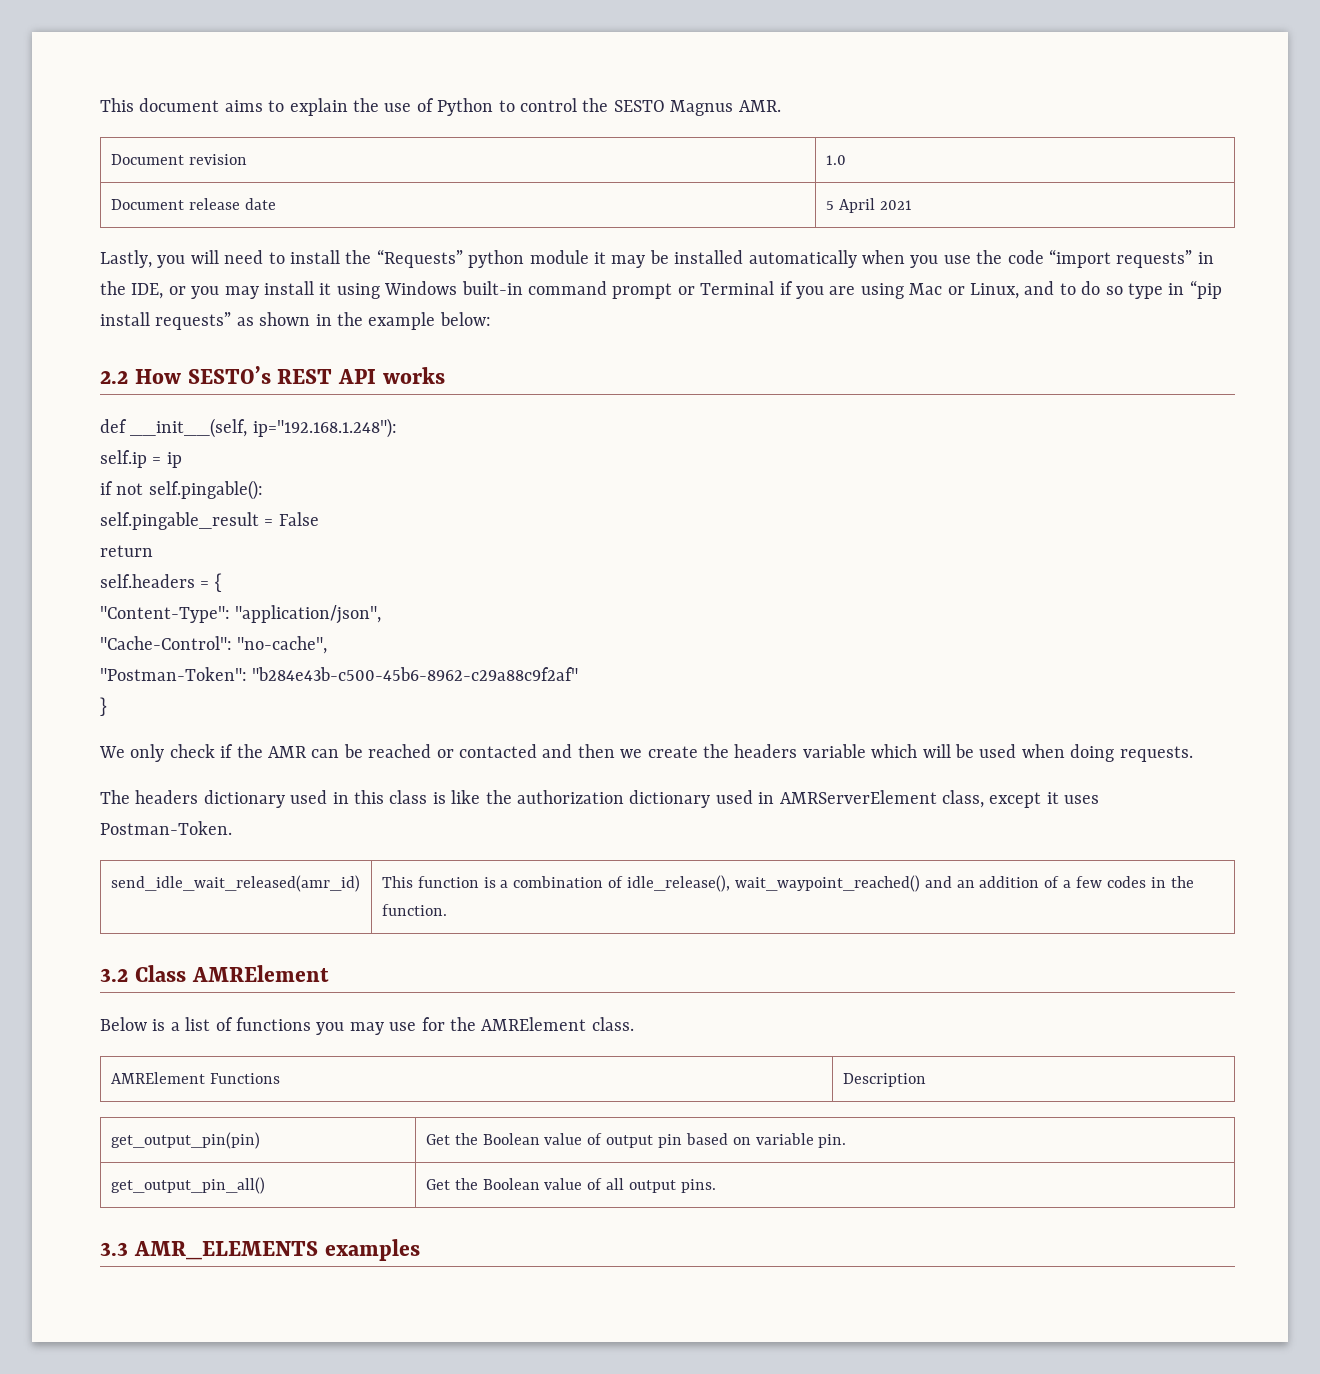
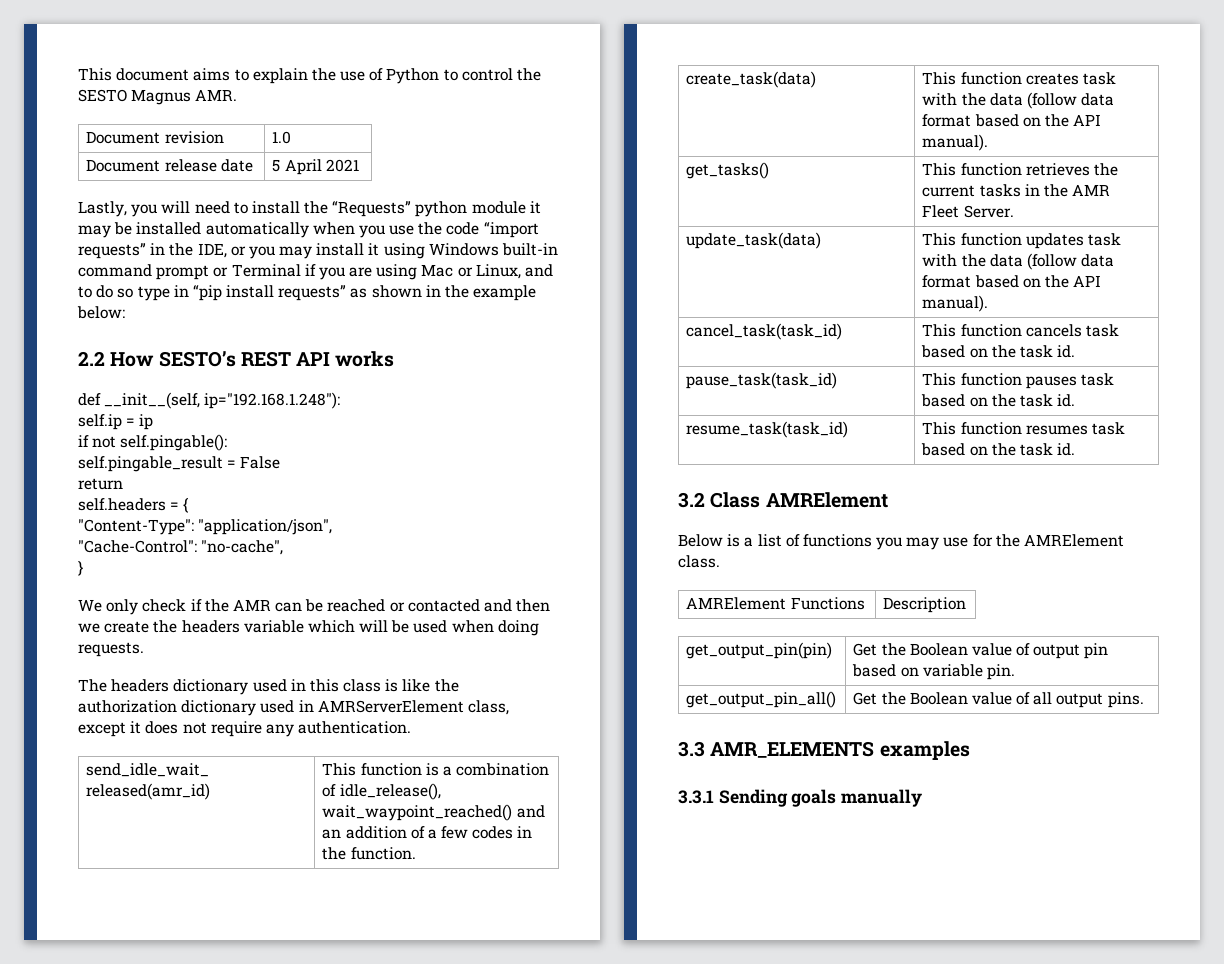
[100,667,579,681] // "Postman-Token": "b284e43b-c500-45b6-8962-c29a88c9f2af" -> (284, 547) none
[1064,795,1100,804] [100,821,232,835] uses Postman-Token. -> [145,721,412,737] does not require any authentication.
(447, 910) none -> [686,71,817,88] [922,72,1116,85] [922,92,1115,109] [922,114,1102,127] [922,134,989,151] [686,162,770,179] [922,163,1118,176] [922,184,1111,197] [922,205,1014,218] [686,232,822,249] [922,233,1121,249] [922,253,1115,270] [922,275,1102,288] [922,295,989,312] [686,323,843,340] [922,324,1119,337] [921,345,1076,358] [686,372,838,389] [922,373,1114,389] [921,394,1076,407] [686,421,849,438] [922,422,1125,435] [921,443,1076,456] // create_task(data) | This function creates task with the data (follow data format based on the API manual). // get_tasks() | This function retrieves the current tasks in the AMR Fleet Server. // update_task(data) | This function updates task with the data (follow data format based on the API manual). // cancel_task(task_id) | This function cancels task based on the task id. // pause_task(task_id) | This function pauses task based on the task id. // resume_task(task_id) | This function resumes task based on the task id.
(420, 1250) none -> [678,789,923,807] // 3.3.1 Sending goals manually

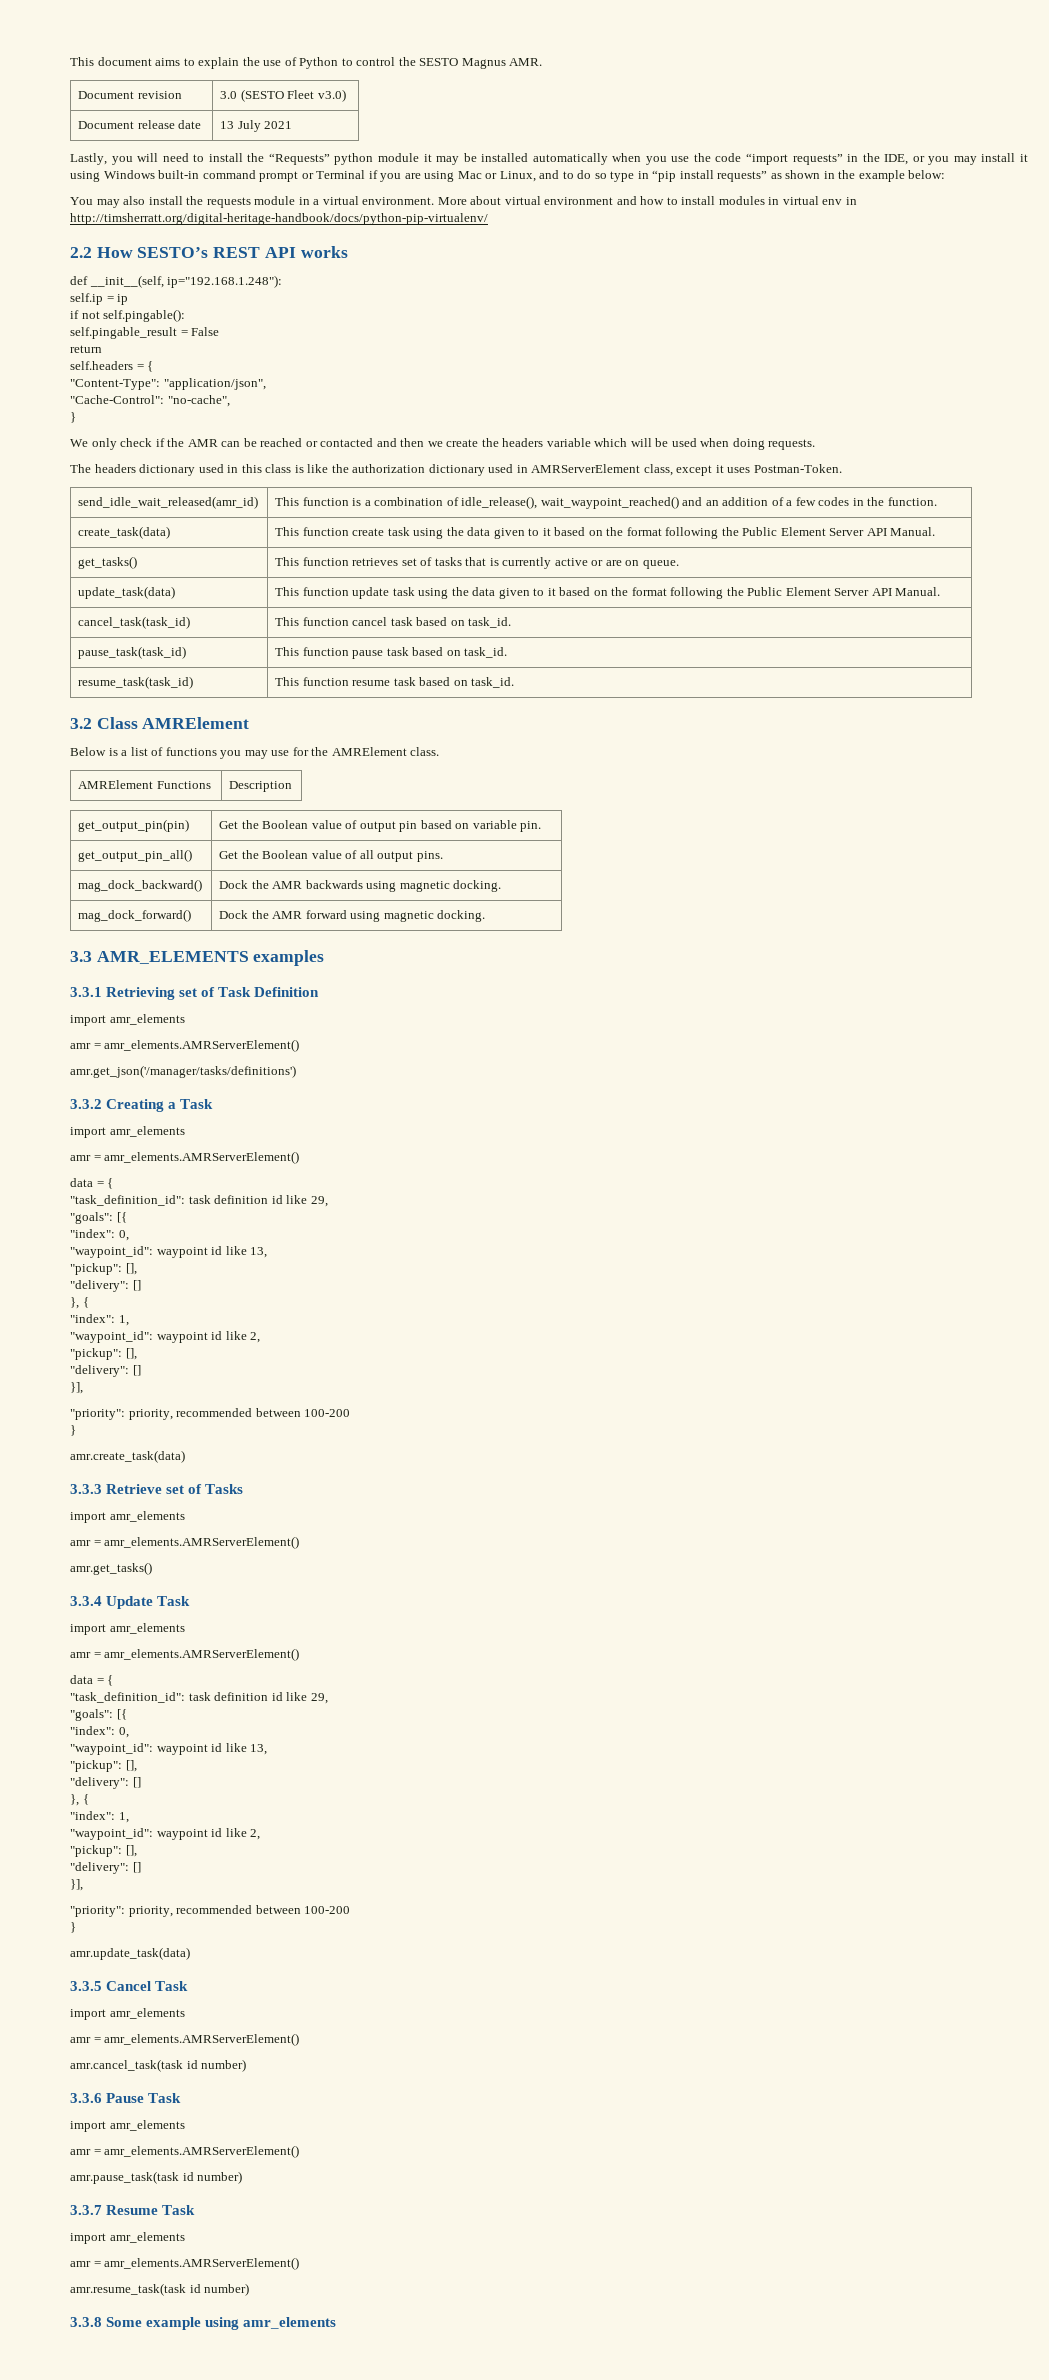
[272,131,292,144] 1.0 -> [220,89,346,102] 3.0 (SESTO Fleet v3.0)
[272,159,322,175] 5 April -> [220,120,261,132] 13 July
(125, 312) none -> [70,196,857,208] [70,213,488,225] // You may also install the requests module in a virtual environment. More about virtual environment and how to install modules in virtual env in http://timsherratt.org/digital-heritage-handbook/docs/python-pip-virtualenv/
[145,721,412,737] does not require any authentication. -> [727,464,842,473] uses Postman-Token.
[1025,72,1116,85] [922,92,1115,109] [922,114,1102,127] [922,134,989,151] [686,162,770,179] [922,163,1118,176] [922,184,1111,197] [922,205,1014,218] [686,232,822,249] [922,233,1121,249] [922,253,1115,270] [922,275,1102,288] [922,295,989,312] creates task with the data (follow data format based on the API manual). // get_tasks() | This function retrieves the current tasks in the AMR Fleet Server. // update_task(data) | This function updates task with the data (follow data format based on the API manual). -> [352,527,936,539] [78,556,138,569] [275,557,679,569] [78,586,176,599] [275,587,941,599] create task using the data given to it based on the format following the Public Element Server API Manual. // get_tasks() | This function retrieves set of tasks that is currently active or are on queue. // update_task(data) | This function update task using the data given to it based on the format following the Public Element Server API Manual.
[1025,324,1119,337] [921,345,1076,358] cancels task based on the task id. -> [352,617,512,628] cancel task based on task_id.
[1025,373,1114,389] [921,394,1076,407] pauses task based on the task id. -> [352,647,508,659] pause task based on task_id.
[1025,422,1125,435] [921,443,1076,456] resumes task based on the task id. -> [352,677,515,688] resume task based on task_id.
[678,741,970,760] [678,789,923,807] // 3.3 AMR_ELEMENTS examples // 3.3.1 Sending goals manually -> [78,879,203,892] [219,880,502,892] [78,909,192,922] [219,910,486,922] [70,950,325,966] [70,987,320,1000] [70,1014,185,1026] [70,1039,300,1052] [70,1065,296,1078] [70,1099,214,1112] [70,1126,185,1138] [70,1151,300,1164] [70,1178,114,1189] [70,1195,328,1207] [70,1212,127,1224] [70,1229,129,1241] [70,1246,268,1258] [70,1263,137,1275] [70,1280,141,1292] [70,1297,89,1309] [70,1314,129,1326] [70,1331,261,1343] [70,1348,137,1360] [70,1365,141,1377] [70,1382,83,1394] [70,1408,351,1420] [70,1425,76,1436] [70,1450,185,1463] [70,1484,244,1494] [70,1511,185,1523] [70,1536,300,1549] [70,1562,152,1575] [70,1596,191,1609] [70,1623,185,1635] [70,1648,300,1661] [70,1675,114,1686] [70,1692,328,1704] [70,1709,127,1721] [70,1726,129,1738] [70,1743,268,1755] [70,1760,137,1772] [70,1777,141,1789] [70,1794,89,1806] [70,1811,129,1823] [70,1828,261,1840] [70,1845,137,1857] [70,1862,141,1874] [70,1879,83,1891] [70,1905,351,1917] [70,1922,76,1933] [70,1947,190,1960] [70,1981,189,1991] [70,2008,185,2020] [70,2033,300,2046] [70,2059,247,2072] [70,2093,182,2103] [70,2120,185,2132] [70,2145,300,2158] [70,2171,243,2184] [70,2205,196,2215] [70,2232,185,2244] [70,2257,300,2270] [70,2283,250,2296] [70,2317,337,2330] // mag_dock_backward() | Dock the AMR backwards using magnetic docking. // mag_dock_forward() | Dock the AMR forward using magnetic docking. // 3.3 AMR_ELEMENTS examples // 3.3.1 Retrieving set of Task Definition // import amr_elements // amr = amr_elements.AMRServerElement() // amr.get_json('/manager/tasks/definitions') // 3.3.2 Creating a Task // import amr_elements // amr = amr_elements.AMRServerElement() // data = { // "task_definition_id": task definition id like 29, // "goals": [{ // "index": 0, // "waypoint_id": waypoint id like 13, // "pickup": [], // "delivery": [] // }, { // "index": 1, // "waypoint_id": waypoint id like 2, // "pickup": [], // "delivery": [] // }], // "priority": priority, recommended between 100-200 // } // amr.create_task(data) // 3.3.3 Retrieve set of Tasks // import amr_elements // amr = amr_elements.AMRServerElement() // amr.get_tasks() // 3.3.4 Update Task // import amr_elements // amr = amr_elements.AMRServerElement() // data = { // "task_definition_id": task definition id like 29, // "goals": [{ // "index": 0, // "waypoint_id": waypoint id like 13, // "pickup": [], // "delivery": [] // }, { // "index": 1, // "waypoint_id": waypoint id like 2, // "pickup": [], // "delivery": [] // }], // "priority": priority, recommended between 100-200 // } // amr.update_task(data) // 3.3.5 Cancel Task // import amr_elements // amr = amr_elements.AMRServerElement() // amr.cancel_task(task id number) // 3.3.6 Pause Task // import amr_elements // amr = amr_elements.AMRServerElement() // amr.pause_task(task id number) // 3.3.7 Resume Task // import amr_elements // amr = amr_elements.AMRServerElement() // amr.resume_task(task id number) // 3.3.8 Some example using amr_elements

